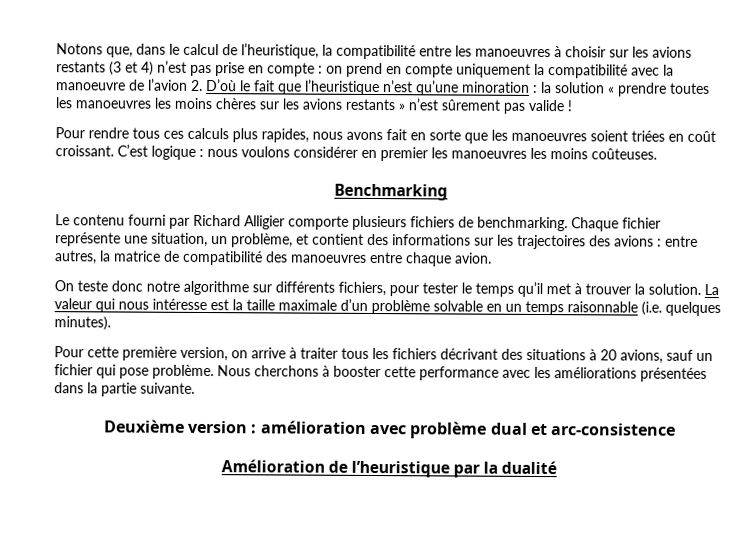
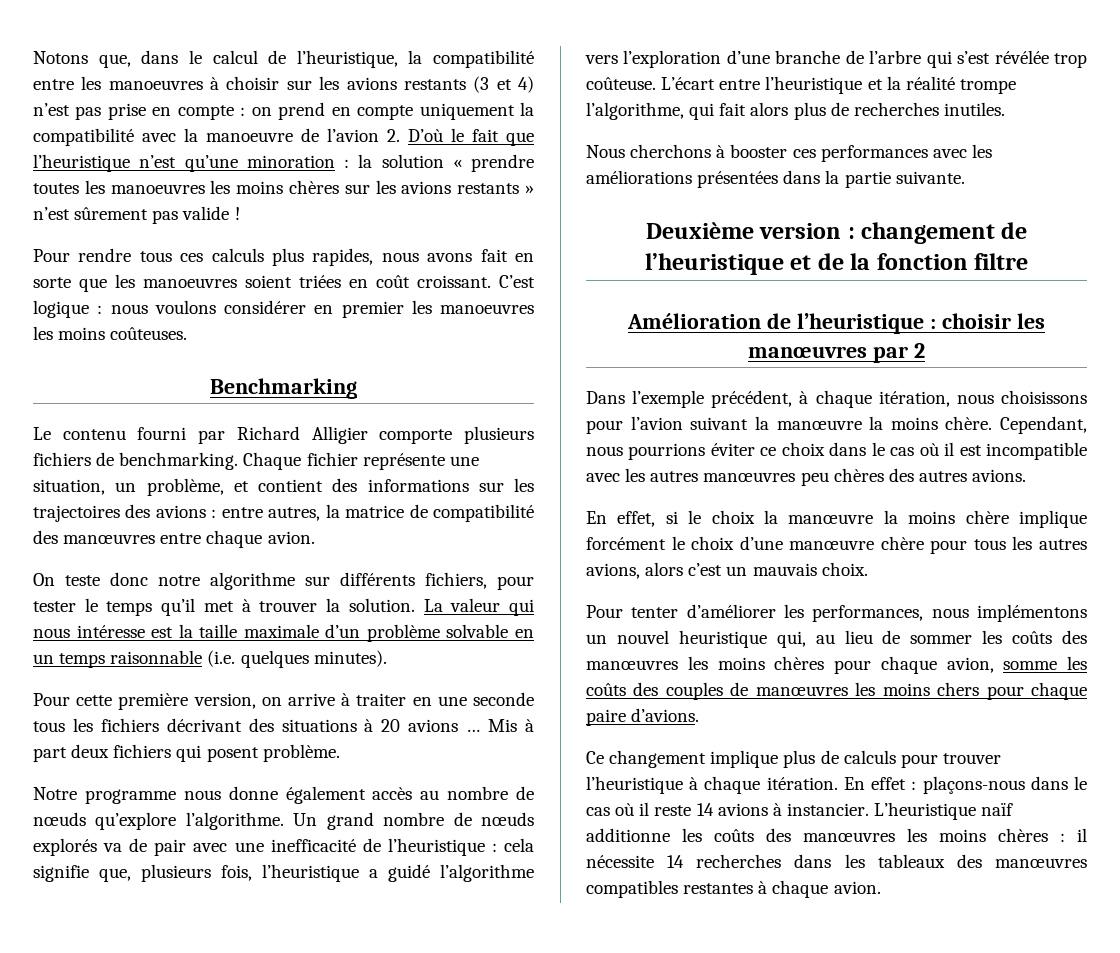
[291,254,367,263] manoeuvres -> [63,534,156,544] manœuvres
(338, 353) none -> [412,692,534,706] en une seconde
[620,349,713,364] [54,364,214,380] avions, sauf un fichier qui pose problème. -> [408,719,535,732] [33,744,340,762] [33,786,534,804] [33,812,535,830] [33,838,534,856] [33,864,534,882] [585,50,1087,68] [586,76,1016,94] [586,102,1005,120] avions … Mis à part deux fichiers qui posent problème. // Notre programme nous donne également accès au nombre de nœuds qu’explore l’algorithme. Un grand nombre de nœuds explorés va de pair avec une inefficacité de l’heuristique : cela signifie que, plusieurs fois, l’heuristique a guidé l’algorithme vers l’exploration d’une branche de l’arbre qui s’est révélée trop coûteuse. L’écart entre l’heuristique et la réalité trompe l’algorithme, qui fait alors plus de recherches inutiles. //
[384,366,499,381] cette performance -> [792,145,928,162] ces performances
[260,420,677,439] [220,459,558,478] amélioration avec problème dual et arc-consistence // Amélioration de l’heuristique par la dualité -> [860,222,1028,244] [644,253,1029,275] [627,313,1045,334] [748,343,925,363] [586,390,1087,408] [586,416,1087,434] [586,442,1087,460] [586,468,1027,486] [586,510,1087,528] [586,536,1087,554] [586,562,868,579] [586,604,1087,622] [586,630,1087,648] [586,656,1087,674] [586,682,1087,700] [586,708,700,726] [586,750,1001,768] [586,776,1087,794] [586,802,1014,820] [586,828,1087,842] [586,854,1087,868] [586,880,881,898] changement de l’heuristique et de la fonction filtre // Amélioration de l’heuristique : choisir les manœuvres par 2 // Dans l’exemple précédent, à chaque itération, nous choisissons pour l’avion suivant la manœuvre la moins chère. Cependant, nous pourrions éviter ce choix dans le cas où il est incompatible avec les autres manœuvres peu chères des autres avions. // En effet, si le choix la manœuvre la moins chère implique forcément le choix d’une manœuvre chère pour tous les autres avions, alors c’est un mauvais choix. // Pour tenter d’améliorer les performances, nous implémentons un nouvel heuristique qui, au lieu de sommer les coûts des manœuvres les moins chères pour chaque avion, somme les coûts des couples de manœuvres les moins chers pour chaque paire d’avions. // Ce changement implique plus de calculs pour trouver l’heuristique à chaque itération. En effet : plaçons-nous dans le cas où il reste 14 avions à instancier. L’heuristique naïf additionne les coûts des manœuvres les moins chères : il nécessite 14 recherches dans les tableaux des manœuvres compatibles restantes à chaque avion.

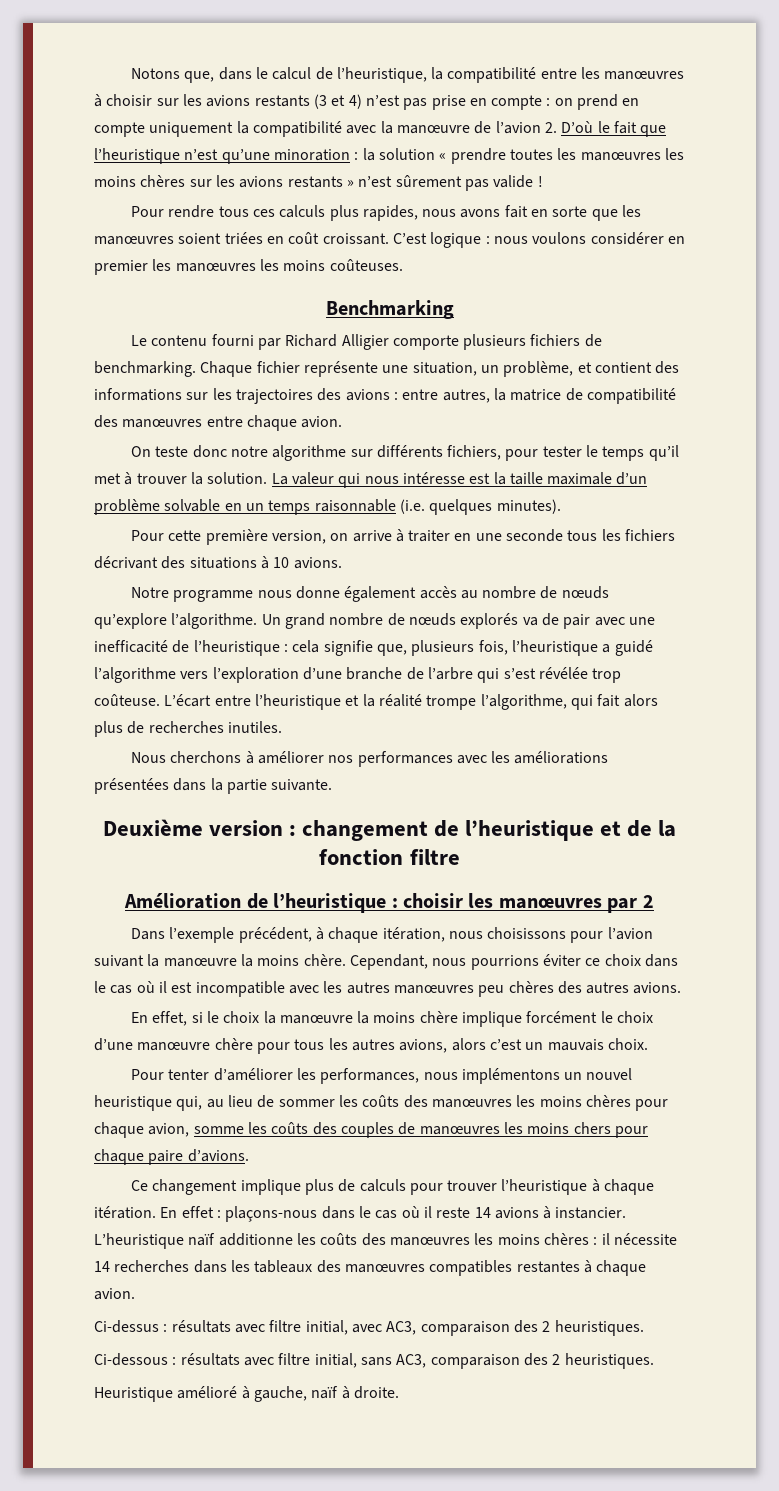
[108,80,203,90] manoeuvres -> [604,71,685,80] manœuvres
[206,132,293,142] manoeuvre -> [396,125,470,134] manœuvre
[110,184,205,194] manoeuvres -> [580,152,661,161] manœuvres
[143,278,237,288] manoeuvres -> [94,236,174,245] manœuvres
[440,304,534,314] manoeuvres -> [175,263,256,272] manœuvres
[381,719,535,732] [33,744,340,762] 20 avions … Mis à part deux fichiers qui posent problème. -> [273,557,342,569] 10 avions.
[730,144,816,158] booster ces -> [257,751,354,764] améliorer nos
(881, 887) none -> [94,1320,644,1336] [94,1353,654,1369] [94,1386,399,1402] // Ci-dessus : résultats avec filtre initial, avec AC3, comparaison des 2 heuristiques. // Ci-dessous : résultats avec filtre initial, sans AC3, comparaison des 2 heuristiques. // Heuristique amélioré à gauche, naïf à droite.

